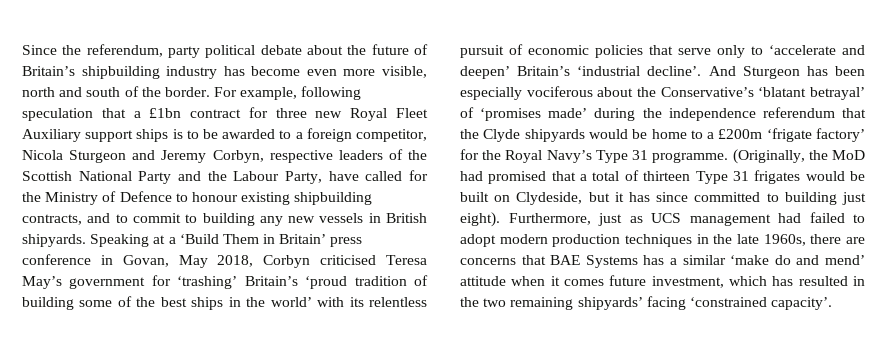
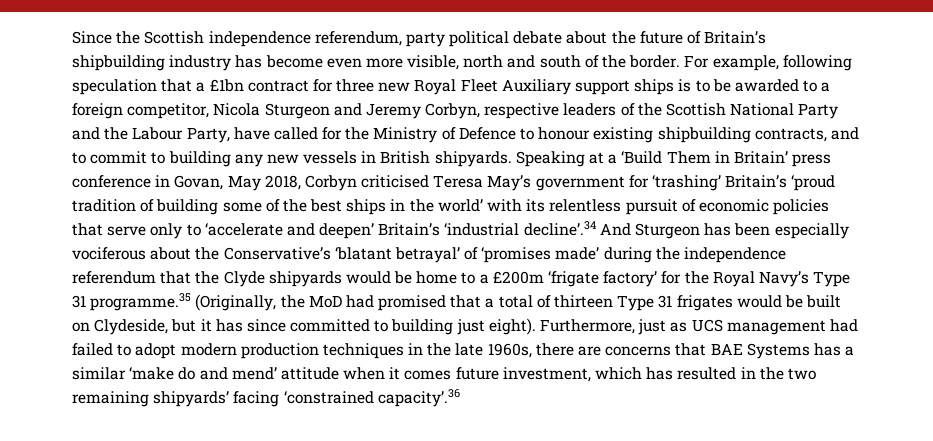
(82, 50) none -> [144,31,311,47] Scottish independence
[647,66,702,76] decline’. -> [523,221,596,236] decline’.34
[652,152,729,163] programme. -> [90,293,192,311] programme.35
[771,297,833,310] capacity’. -> [377,389,460,407] capacity’.36

